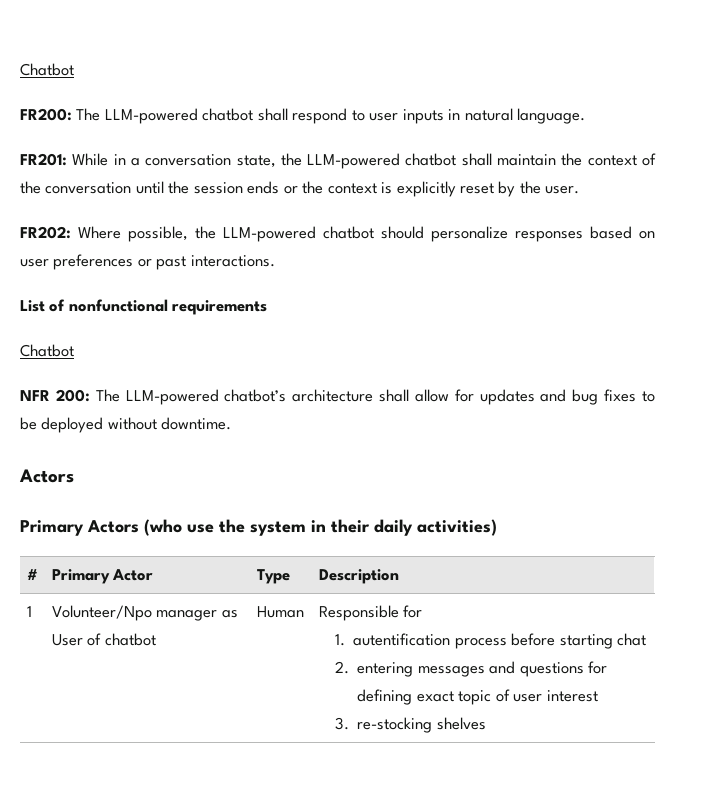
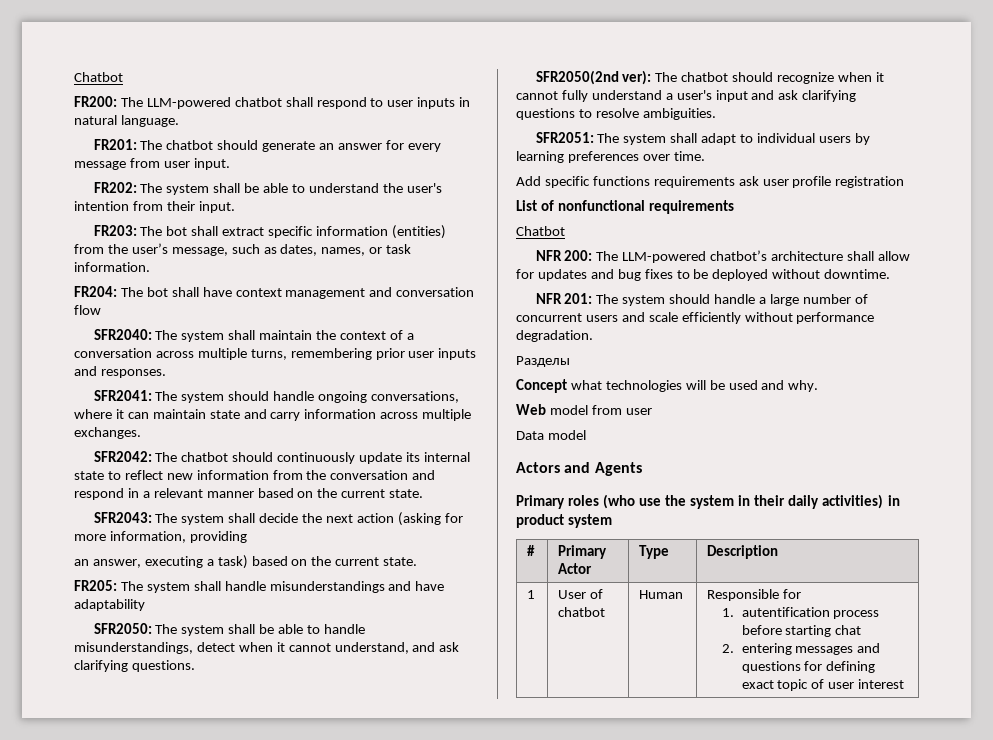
[72,153,457,169] While in a conversation state, the LLM-powered chatbot -> [140,140,441,152] [74,158,230,170] [93,182,442,195] [74,201,235,213] [93,225,446,239] [74,243,412,256] [74,262,150,272] [74,286,475,299] [74,305,101,315] [93,329,225,342] The chatbot should generate an answer for every message from user input. // FR202: The system shall be able to understand the user's intention from their input. // FR203: The bot shall extract specific information (entities) from the user’s message, such as dates, names, or task information. // FR204: The bot shall have context management and conversation flow // SFR2040: The system
[20,181,580,197] [20,226,655,242] [20,254,275,270] the conversation until the session ends or the context is explicitly reset by the user. // FR202: Where possible, the LLM-powered chatbot should personalize responses based on user preferences or past interactions. -> [406,333,414,340] [74,348,477,360] [74,366,166,378] [93,390,460,403] [74,409,472,421] [74,427,141,439] [93,451,470,464] [74,470,436,480] [74,488,424,500] [93,512,463,526] [74,531,247,543] [74,555,418,569] [74,580,445,593] [74,599,145,611] [93,623,365,636] [74,642,460,654] [74,660,195,672] [535,70,884,85] [516,90,857,102] [516,108,716,120] [535,132,870,145] [516,151,705,163] [516,176,905,188] a conversation across multiple turns, remembering prior user inputs and responses. // SFR2041: The system should handle ongoing conversations, where it can maintain state and carry information across multiple exchanges. // SFR2042: The chatbot should continuously update its internal state to reflect new information from the conversation and respond in a relevant manner based on the current state. // SFR2043: The system shall decide the next action (asking for more information, providing // an answer, executing a task) based on the current state. // FR205: The system shall handle misunderstandings and have adaptability // SFR2050: The system shall be able to handle misunderstandings, detect when it cannot understand, and ask clarifying questions. // SFR2050(2nd ver): The chatbot should recognize when it cannot fully understand a user's input and ask clarifying questions to resolve ambiguities. // SFR2051: The system shall adapt to individual users by learning preferences over time. // Add specific functions requirements ask user profile registration
[19,469,74,483] [20,520,139,536] // Actors // Primary Actors -> [535,293,868,306] [516,312,875,324] [516,330,593,342] [516,356,570,367] [516,379,819,393] [516,404,652,415] [516,430,586,440] [516,462,642,476] [516,495,600,509] // NFR 201: The system should handle a large number of concurrent users and scale efficiently without performance degradation. // Разделы // Concept what technologies will be used and why. // Web model from user // Data model // Actors and Agents // Primary roles
(497, 527) none -> [887,495,900,506] [516,514,613,528] in product system
[51,605,238,621] Volunteer/Npo manager as -> (536, 594) none
[335,717,486,733] // 3. re-stocking shelves -> (905, 684) none

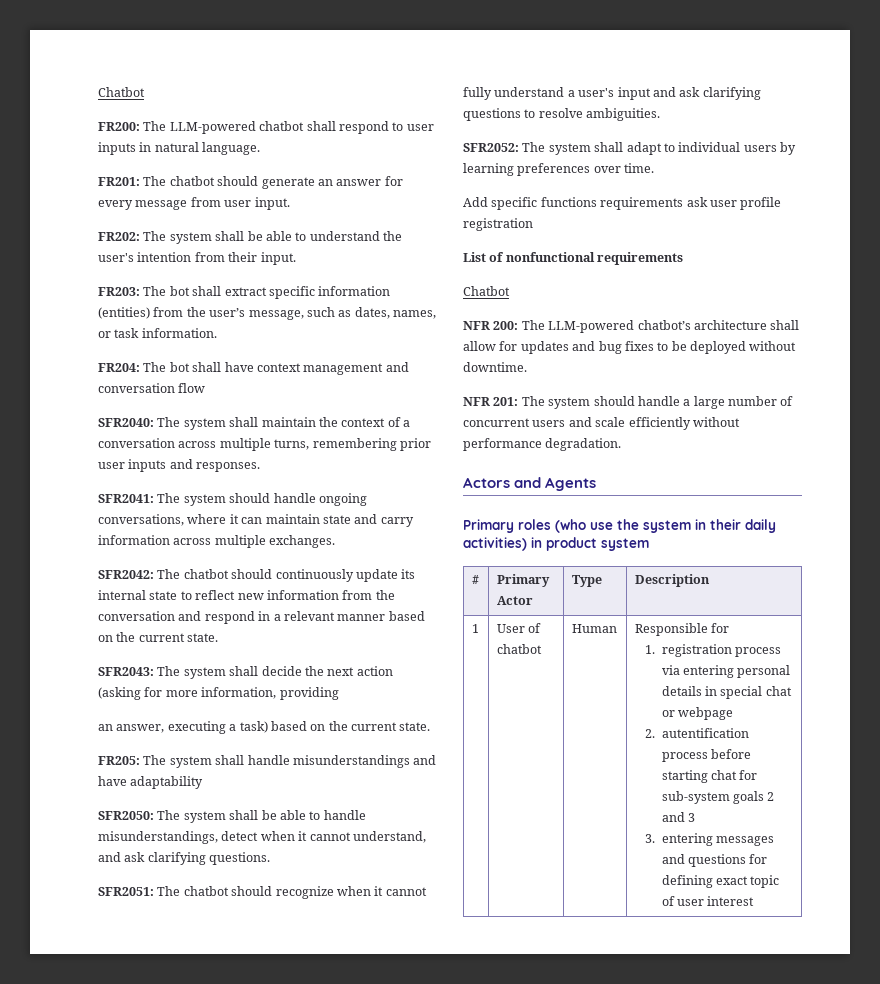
[535,70,652,85] SFR2050(2nd ver): -> [98,887,154,896] SFR2051:
[535,132,594,143] SFR2051: -> [463,143,519,152] SFR2052:
[516,356,570,367] [516,379,819,393] [516,404,652,415] [516,430,586,440] // Разделы // Concept what technologies will be used and why. // Web model from user // Data model -> (622, 444) none
(735, 612) none -> [661,644,782,657] [661,665,791,678] [661,686,792,699] [661,707,734,720] [645,729,656,738] registration process via entering personal details in special chat or webpage // 2.
[722,644,735,653] // 2. -> [739,770,758,780] [661,791,775,804] [661,812,696,822] [645,834,656,843] for sub-system goals 2 and 3 // 3.

